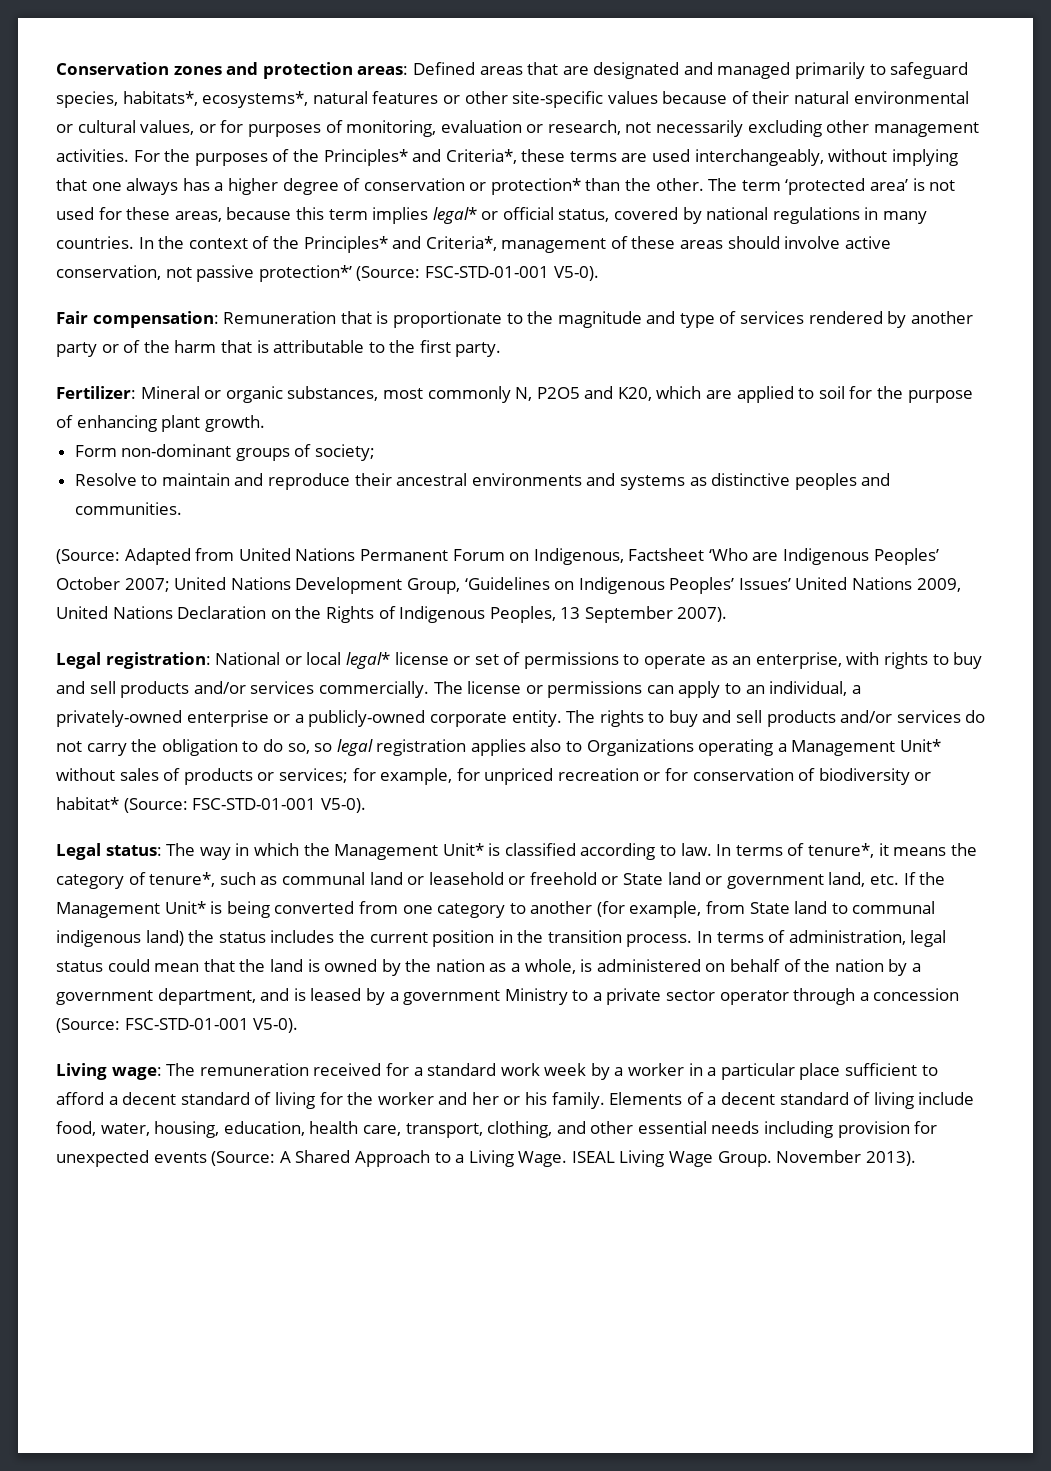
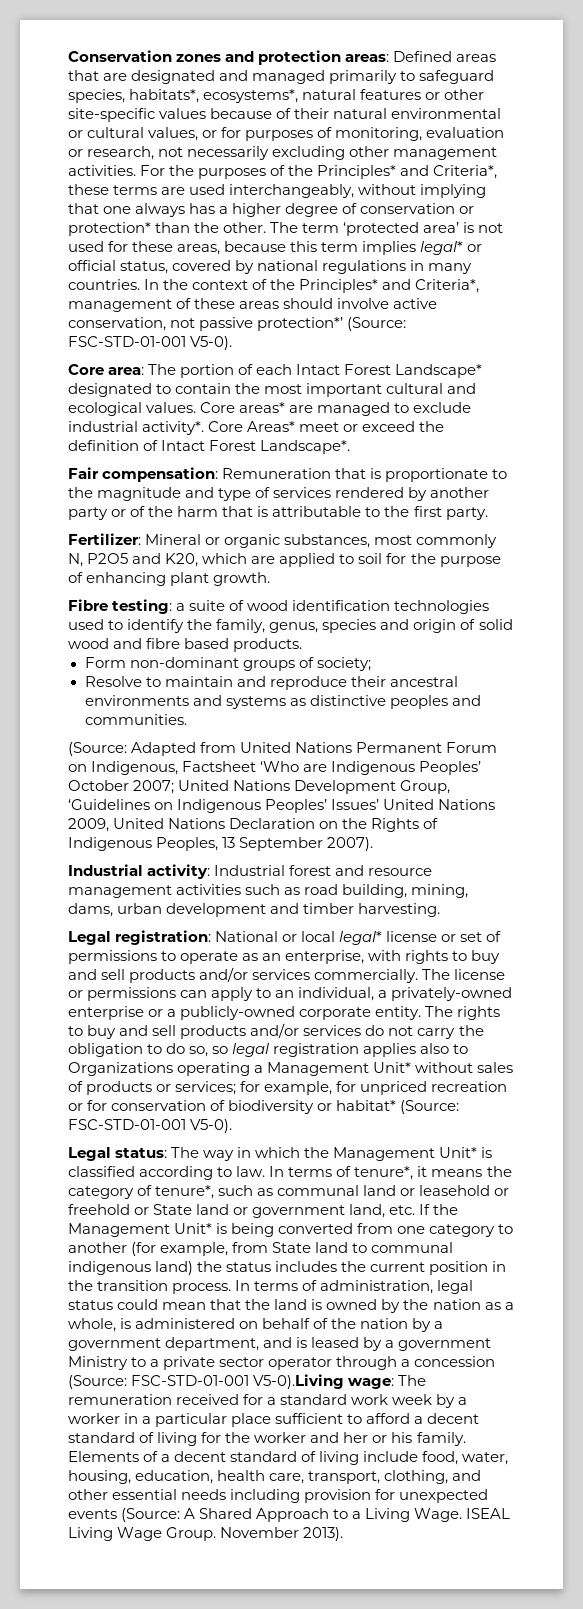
(599, 273) none -> [68,364,483,378] [68,383,477,397] [68,402,472,416] [68,421,445,435] [68,440,351,454] // Core area: The portion of each Intact Forest Landscape* designated to contain the most important cultural and ecological values. Core areas* are managed to exclude industrial activity*. Core Areas* meet or exceed the definition of Intact Forest Landscape*.
(265, 423) none -> [68,599,490,614] [68,619,513,633] [68,638,303,652] // Fibre testing: a suite of wood identification technologies used to identify the family, genus, species and origin of solid wood and fibre based products.
(728, 614) none -> [68,864,433,879] [68,884,469,898] [68,903,441,917] // Industrial activity: Industrial forest and resource management activities such as road building, mining, dams, urban development and timber harvesting.
[253,1018,299,1033] [56,1063,107,1080] V5-0). // Living -> [253,1374,345,1389] V5-0).Living

